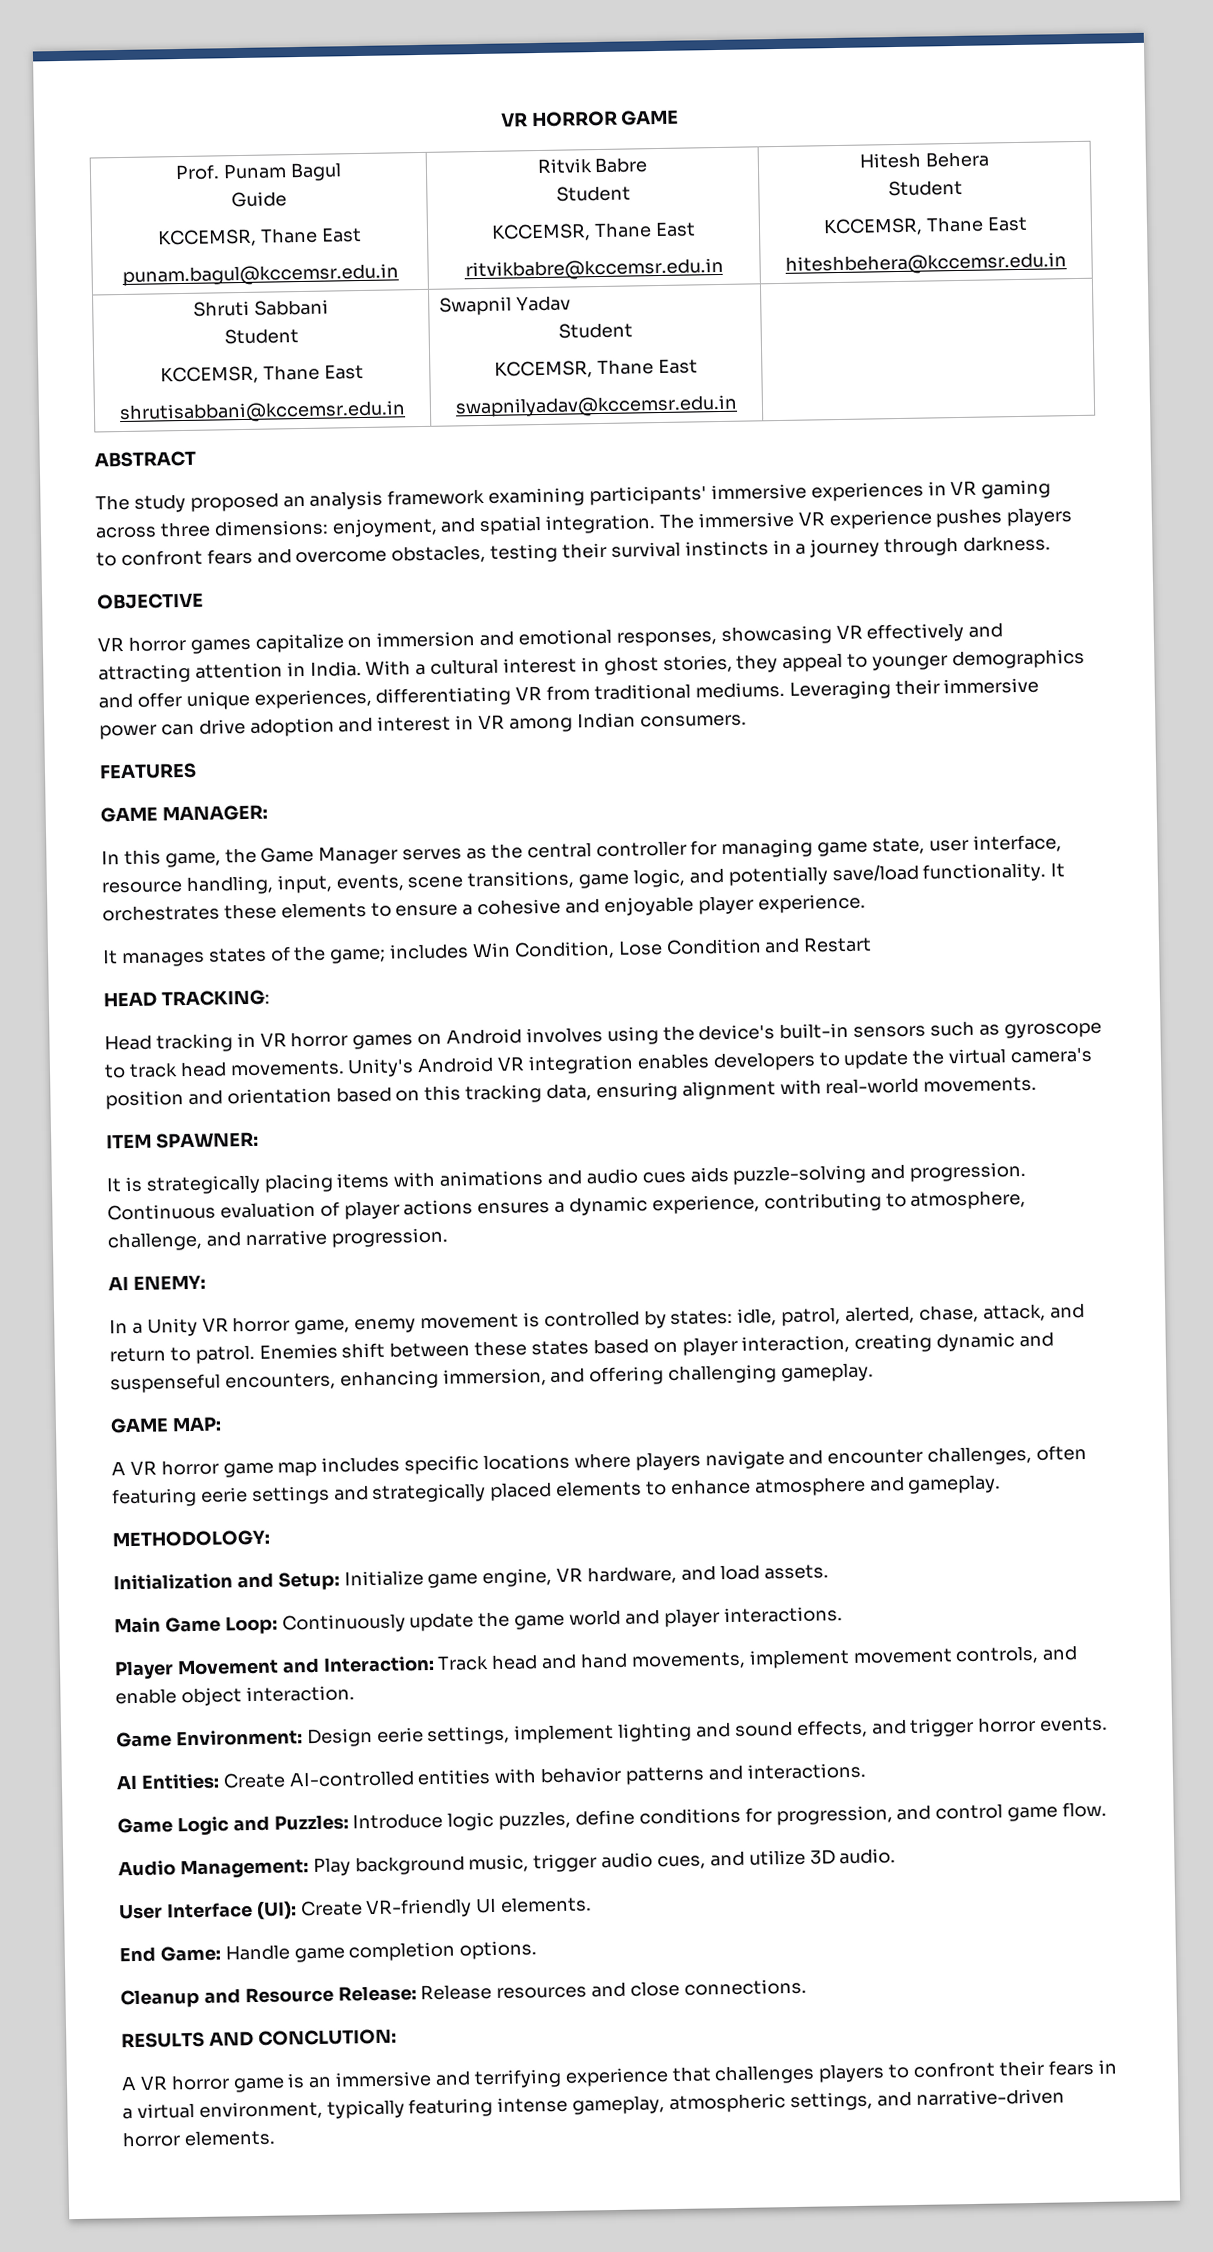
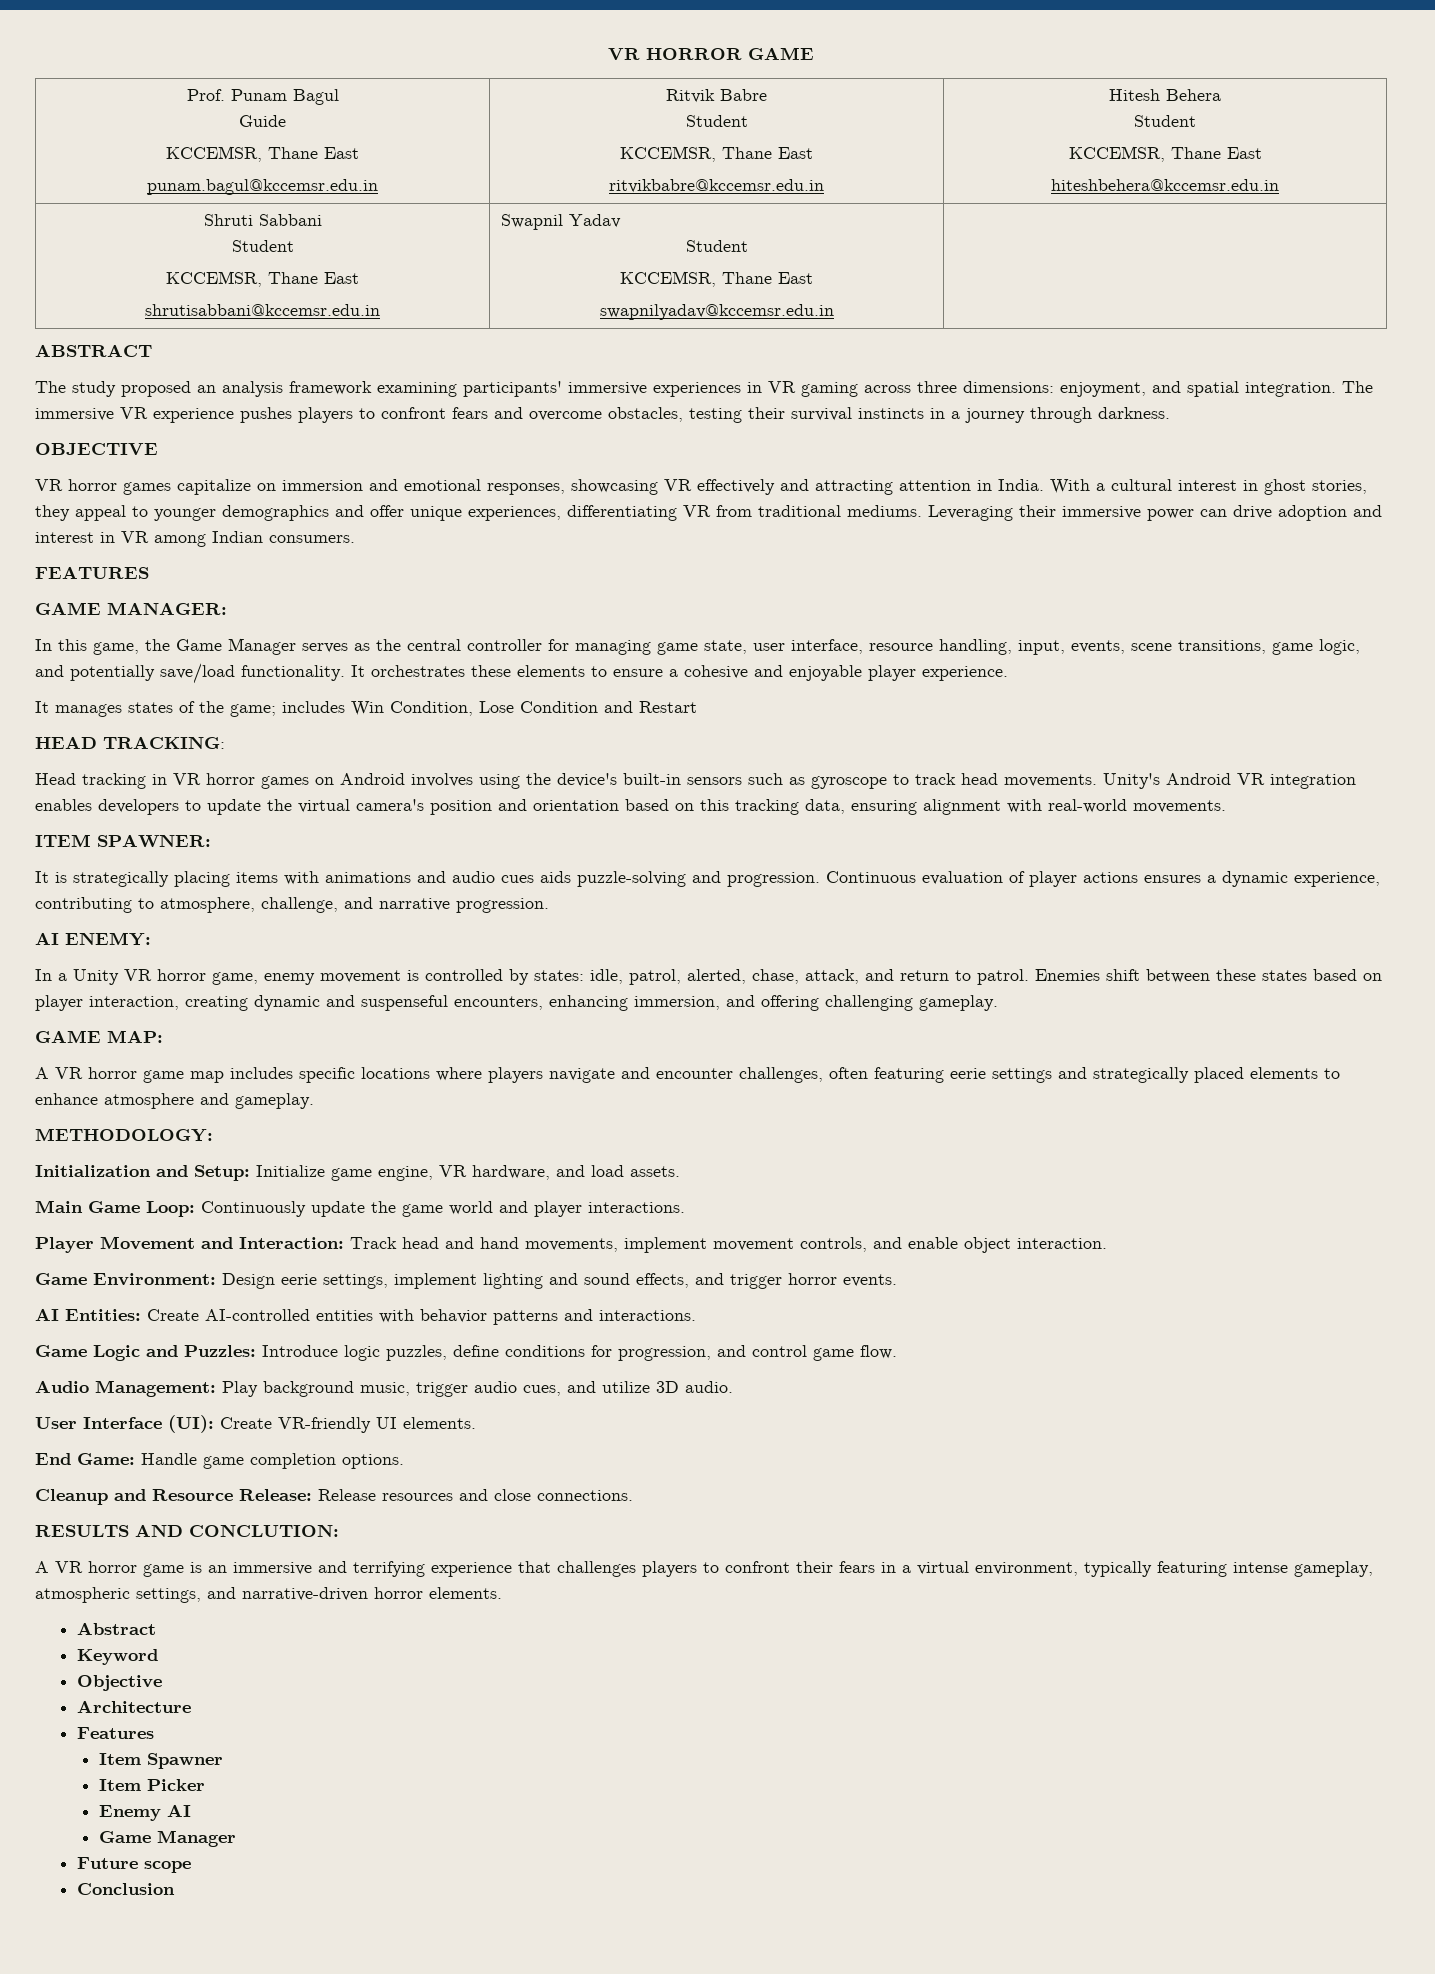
(276, 2138) none -> [76,1622,156,1635] [76,1649,158,1665] [76,1675,162,1691] [76,1700,191,1713] [76,1727,154,1739] [98,1753,223,1769] [98,1779,205,1791] [98,1804,191,1821] [98,1830,236,1847] [76,1857,191,1873] [76,1883,175,1895] // Abstract // Keyword // Objective // Architecture // Features // Item Spawner // Item Picker // Enemy AI // Game Manager // Future scope // Conclusion

